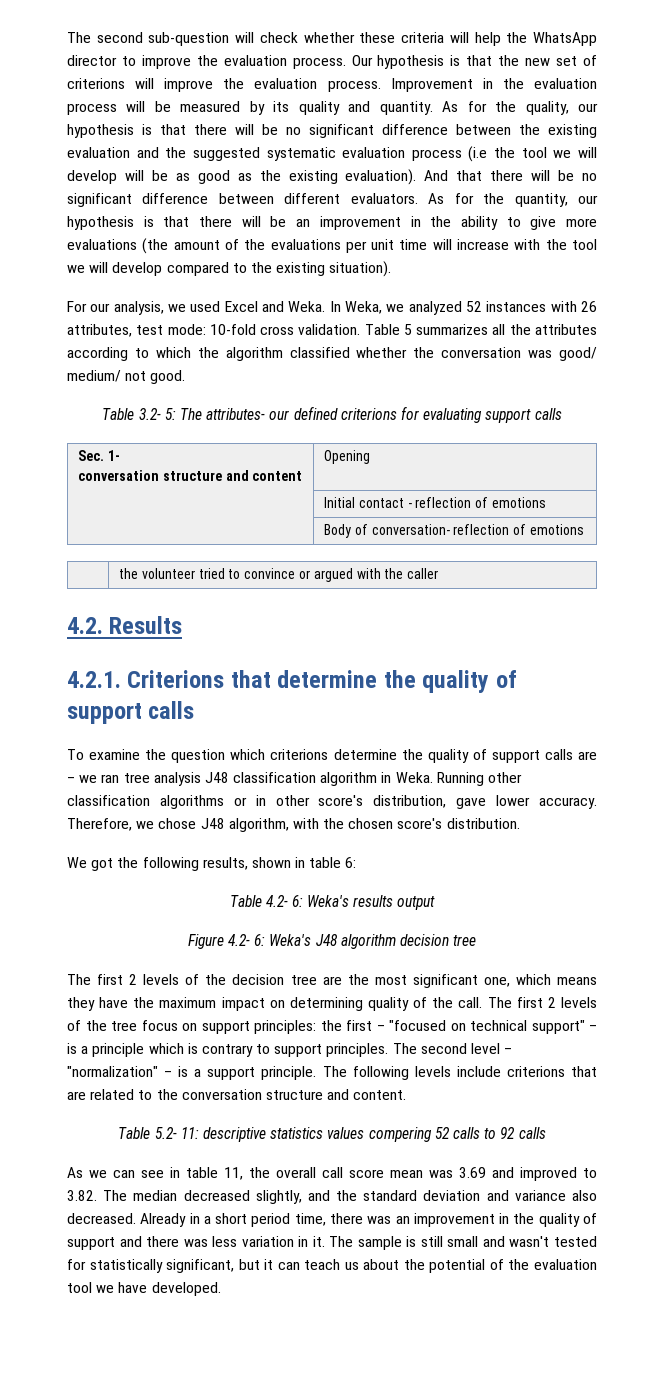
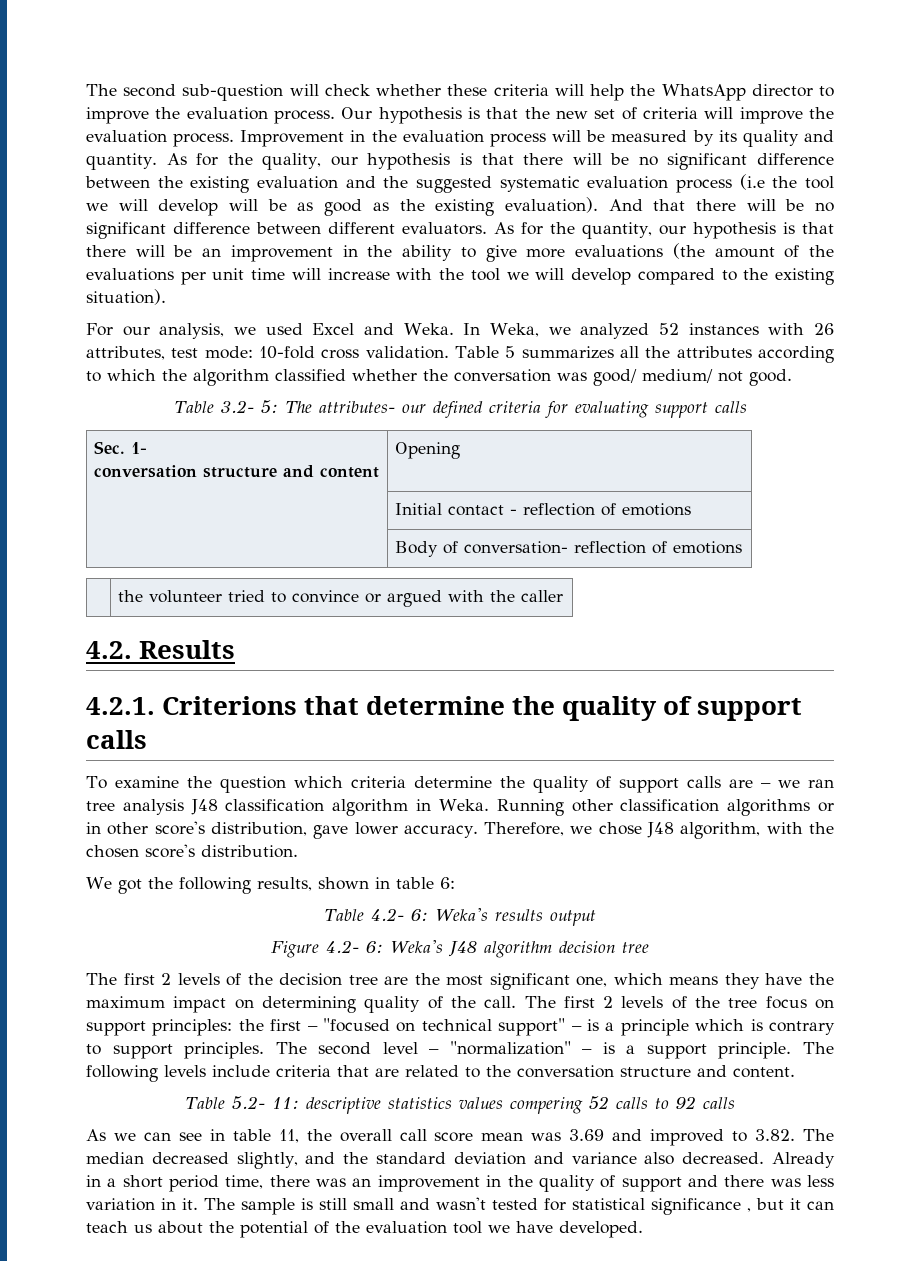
[67,78,125,89] criterions -> [643,107,698,119] criteria
[340,408,397,420] criterions -> [488,401,541,413] criteria
[270,749,329,760] criterions -> [350,776,406,788] criteria
[506,1066,565,1077] criterions -> [276,1065,331,1077] criteria
[89,1259,235,1273] statistically significant, -> [572,1198,751,1215] statistical significance ,

